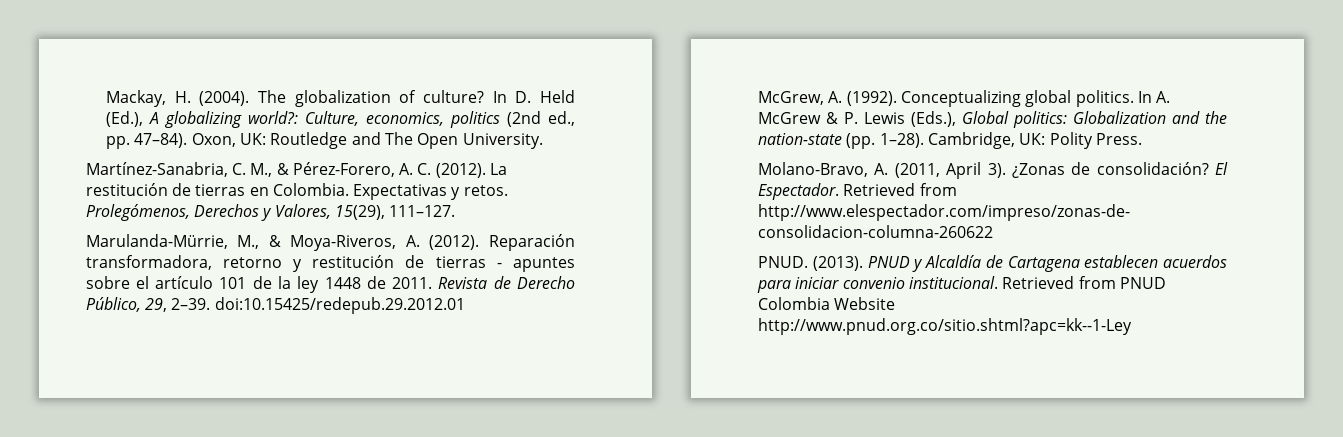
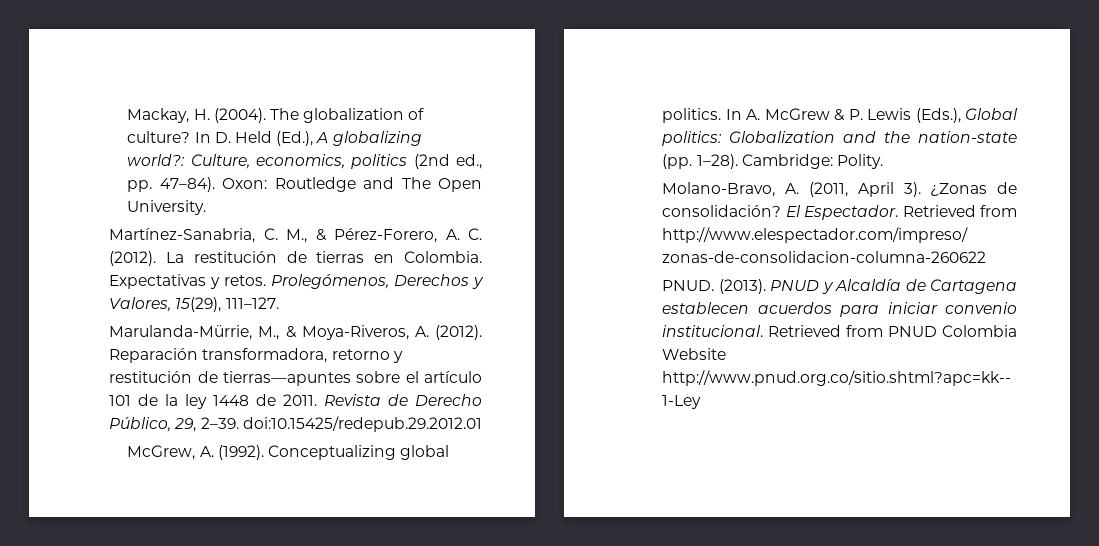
[191,133,267,147] Oxon, UK: -> [222,178,268,189] Oxon:
[435,256,575,272] tierras - apuntes -> [222,371,351,386] tierras—apuntes
[928,132,1143,149] Cambridge, UK: Polity Press. -> [741,154,884,169] Cambridge: Polity.

